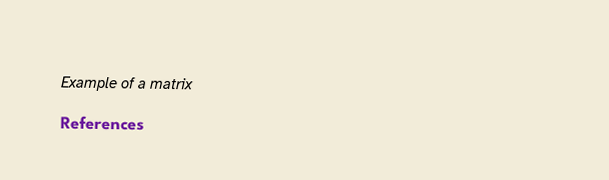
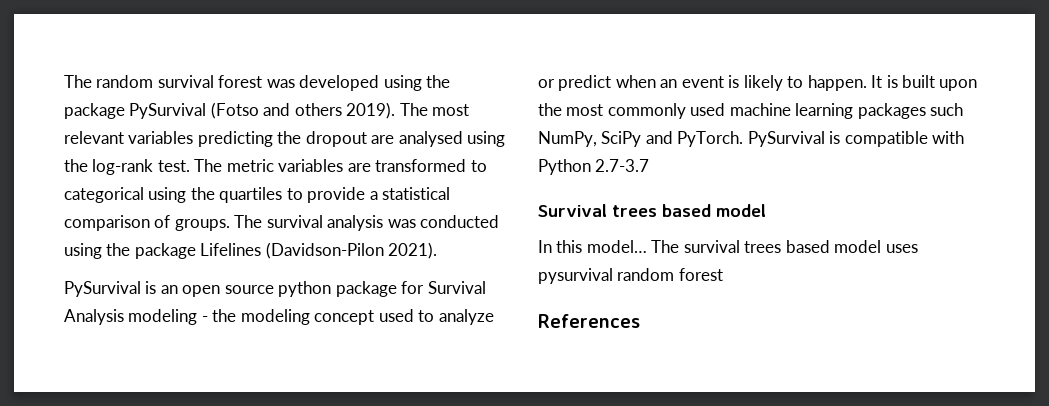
[60,76,194,92] Example of a matrix -> [64,75,451,91] [64,102,470,119] [64,131,506,147] [64,159,487,175] [64,187,451,203] [64,215,500,231] [64,242,438,259] [64,281,486,297] [64,309,494,325] [538,75,978,91] [538,103,964,119] [538,131,965,147] [538,159,650,175] [538,204,766,217] [538,240,918,253] [538,268,723,284] The random survival forest was developed using the package PySurvival (Fotso and others 2019). The most relevant variables predicting the dropout are analysed using the log-rank test. The metric variables are transformed to categorical using the quartiles to provide a statistical comparison of groups. The survival analysis was conducted using the package Lifelines (Davidson-Pilon 2021). // PySurvival is an open source python package for Survival Analysis modeling - the modeling concept used to analyze or predict when an event is likely to happen. It is built upon the most commonly used machine learning packages such NumPy, SciPy and PyTorch. PySurvival is compatible with Python 2.7-3.7 // Survival trees based model // In this model… The survival trees based model uses pysurvival random forest

